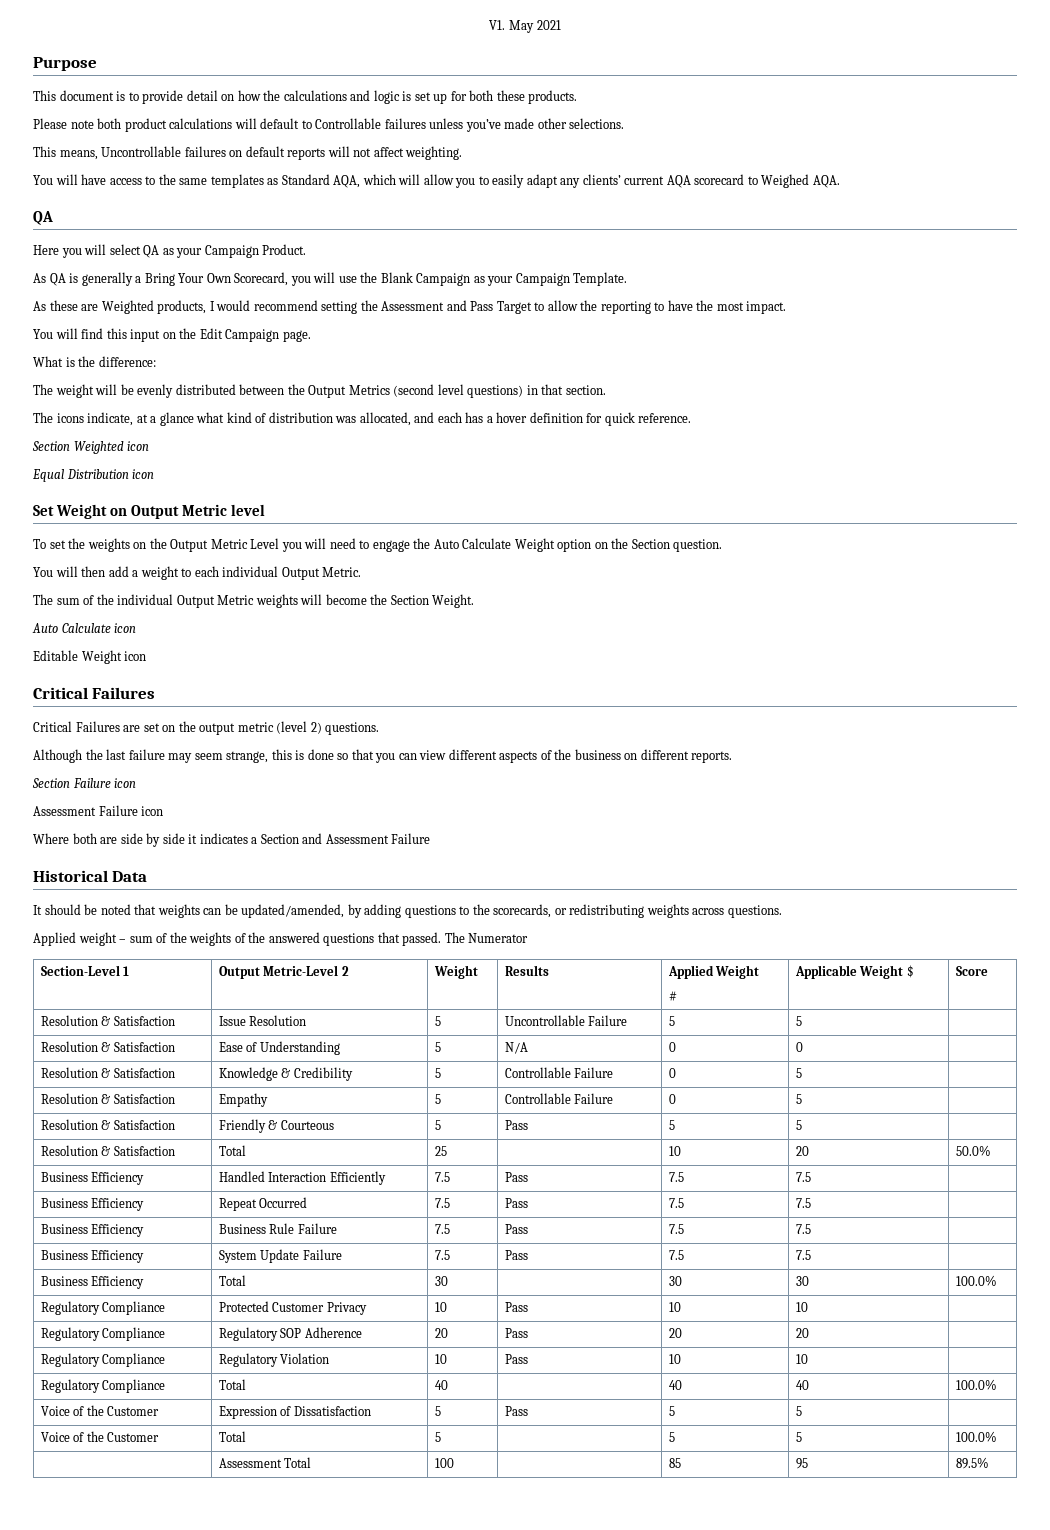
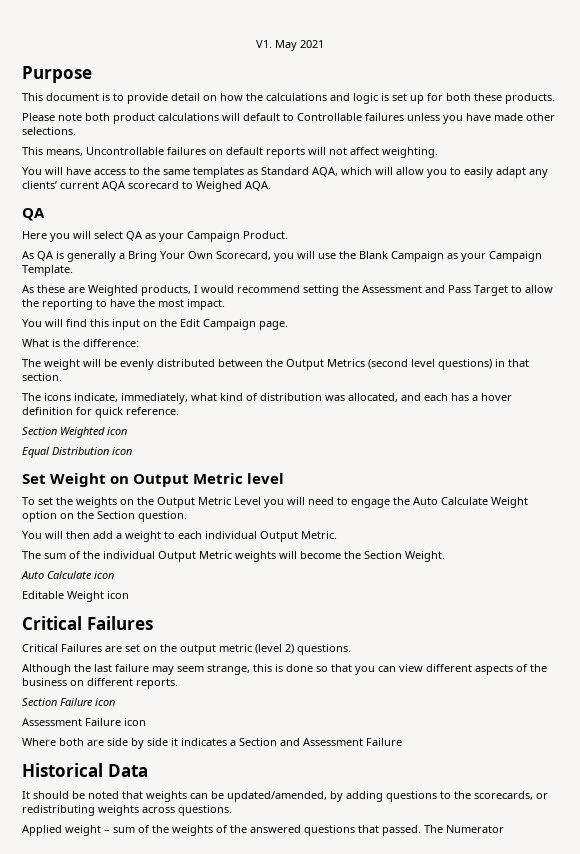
[465,119,501,132] you’ve -> [443,113,491,124] you have
[136,412,194,426] at a glance -> [121,393,188,404] immediately,
[40,965,130,976] [218,965,349,979] [433,965,478,979] [504,965,549,976] [667,965,760,979] [668,991,677,1001] [794,965,914,979] [955,966,988,976] [40,1015,175,1026] [218,1015,307,1026] [434,1016,441,1026] [504,1015,628,1026] [668,1016,675,1026] [795,1016,802,1026] [40,1041,175,1052] [218,1041,340,1055] [434,1042,441,1052] [504,1042,528,1054] [668,1042,676,1052] [795,1042,803,1052] [40,1067,175,1078] [218,1067,353,1081] [434,1068,441,1078] [504,1067,614,1078] [668,1068,676,1078] [795,1068,802,1078] [40,1093,175,1104] [218,1093,268,1107] [434,1094,441,1104] [504,1093,614,1104] [668,1094,676,1104] [795,1094,802,1104] [40,1119,175,1130] [218,1119,334,1133] [434,1120,441,1130] [504,1120,528,1130] [668,1120,675,1130] [795,1120,802,1130] [40,1145,175,1156] [218,1145,246,1156] [434,1146,447,1156] [668,1146,681,1156] [795,1146,809,1156] [955,1145,991,1156] [40,1172,145,1185] [218,1171,386,1185] [434,1172,450,1182] [504,1172,528,1182] [668,1172,684,1182] [795,1172,811,1182] [40,1198,145,1211] [218,1197,308,1211] [434,1198,450,1208] [504,1198,528,1208] [668,1198,684,1208] [795,1198,811,1208] [40,1224,145,1237] [218,1223,337,1234] [434,1224,450,1234] [504,1224,528,1234] [668,1224,684,1234] [795,1224,811,1234] [40,1250,145,1263] [218,1249,342,1263] [434,1250,450,1260] [504,1250,528,1260] [668,1250,684,1260] [795,1250,811,1260] [40,1276,145,1289] [218,1275,246,1286] [434,1276,448,1286] [668,1276,682,1286] [795,1276,809,1286] [955,1275,997,1286] [40,1301,166,1315] [218,1301,367,1315] [434,1302,447,1312] [504,1302,528,1312] [668,1302,681,1312] [795,1302,808,1312] [40,1327,166,1341] [218,1327,362,1341] [434,1328,448,1338] [504,1328,528,1338] [668,1328,682,1338] [795,1328,809,1338] [40,1353,166,1367] [218,1353,330,1367] [434,1354,447,1364] [504,1354,528,1364] [668,1354,681,1364] [795,1354,808,1364] [40,1379,166,1393] [218,1379,246,1390] [434,1380,448,1390] [668,1380,682,1390] [795,1380,809,1390] [955,1379,997,1390] [40,1405,160,1416] [218,1406,371,1419] [434,1406,441,1416] [504,1406,528,1416] [668,1406,675,1416] [795,1406,802,1416] [40,1431,160,1442] [218,1431,246,1442] [434,1432,441,1442] [668,1432,675,1442] [795,1432,802,1442] [955,1431,997,1442] [218,1457,312,1468] [434,1458,454,1468] [668,1458,681,1468] [795,1458,808,1469] [955,1457,989,1469] // Section-Level 1 | Output Metric-Level 2 | Weight | Results | Applied Weight // # | Applicable Weight $ | Score // Resolution & Satisfaction | Issue Resolution | 5 | Uncontrollable Failure | 5 | 5 | // Resolution & Satisfaction | Ease of Understanding | 5 | N/A | 0 | 0 | // Resolution & Satisfaction | Knowledge & Credibility | 5 | Controllable Failure | 0 | 5 | // Resolution & Satisfaction | Empathy | 5 | Controllable Failure | 0 | 5 | // Resolution & Satisfaction | Friendly & Courteous | 5 | Pass | 5 | 5 | // Resolution & Satisfaction | Total | 25 | | 10 | 20 | 50.0% // Business Efficiency | Handled Interaction Efficiently | 7.5 | Pass | 7.5 | 7.5 | // Business Efficiency | Repeat Occurred | 7.5 | Pass | 7.5 | 7.5 | // Business Efficiency | Business Rule Failure | 7.5 | Pass | 7.5 | 7.5 | // Business Efficiency | System Update Failure | 7.5 | Pass | 7.5 | 7.5 | // Business Efficiency | Total | 30 | | 30 | 30 | 100.0% // Regulatory Compliance | Protected Customer Privacy | 10 | Pass | 10 | 10 | // Regulatory Compliance | Regulatory SOP Adherence | 20 | Pass | 20 | 20 | // Regulatory Compliance | Regulatory Violation | 10 | Pass | 10 | 10 | // Regulatory Compliance | Total | 40 | | 40 | 40 | 100.0% // Voice of the Customer | Expression of Dissatisfaction | 5 | Pass | 5 | 5 | // Voice of the Customer | Total | 5 | | 5 | 5 | 100.0% // | Assessment Total | 100 | | 85 | 95 | 89.5% -> (504, 829) none

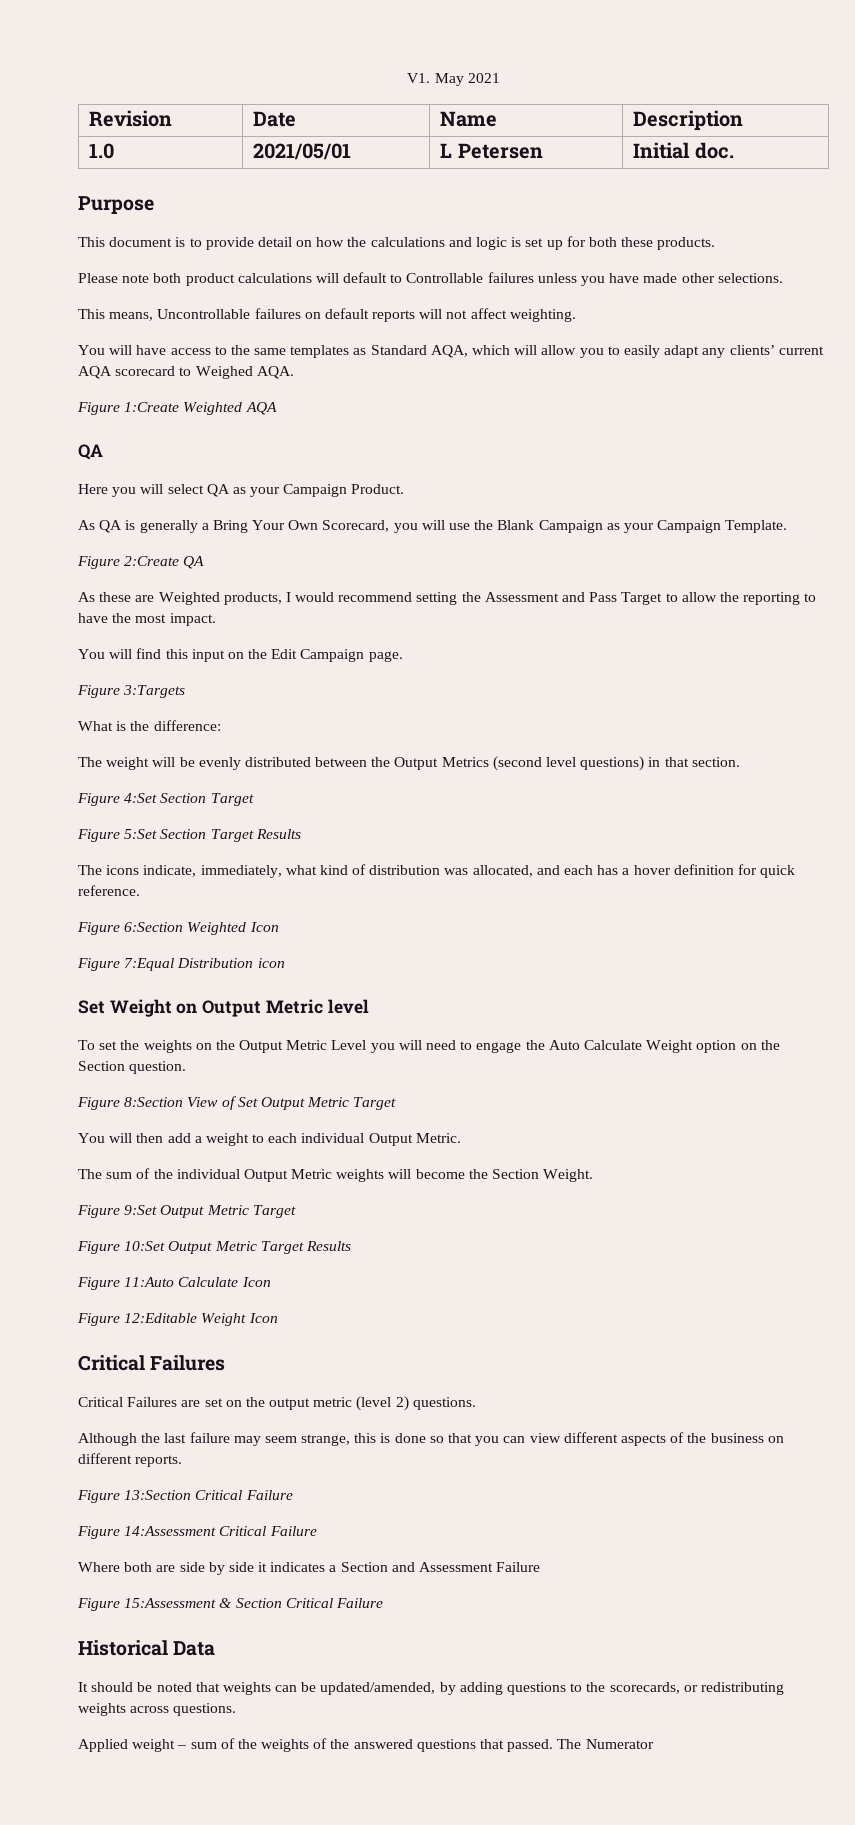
(324, 44) none -> [89,110,173,127] [253,111,297,127] [440,111,498,127] [633,110,744,131] [89,143,115,159] [253,143,352,160] [440,143,543,159] [633,142,734,159] // Revision | Date | Name | Description // 1.0 | 2021/05/01 | L Petersen | Initial doc.
(271, 186) none -> [77,402,277,415] // Figure 1:Create Weighted AQA
(73, 270) none -> [77,556,205,569] // Figure 2:Create QA
(288, 325) none -> [77,685,186,698] // Figure 3:Targets
(62, 377) none -> [77,793,254,806] [77,829,301,842] // Figure 4:Set Section Target // Figure 5:Set Section Target Results
[22,427,127,438] [22,447,50,458] Section Weighted icon // Equal -> [77,922,279,935] [77,958,175,971] Figure 6:Section Weighted Icon // Figure 7:Equal
(187, 516) none -> [77,1096,397,1110] // Figure 8:Section View of Set Output Metric Target
[21,571,114,579] [22,591,129,602] Auto Calculate icon // Editable Weight icon -> [77,1205,296,1218] [77,1241,351,1254] [77,1277,271,1290] [77,1313,278,1326] Figure 9:Set Output Metric Target // Figure 10:Set Output Metric Target Results // Figure 11:Auto Calculate Icon // Figure 12:Editable Weight Icon
[22,698,115,706] [22,718,146,726] Section Failure icon // Assessment Failure icon -> [77,1490,293,1503] [77,1526,317,1539] Figure 13:Section Critical Failure // Figure 14:Assessment Critical Failure
(402, 742) none -> [77,1598,383,1611] // Figure 15:Assessment & Section Critical Failure

